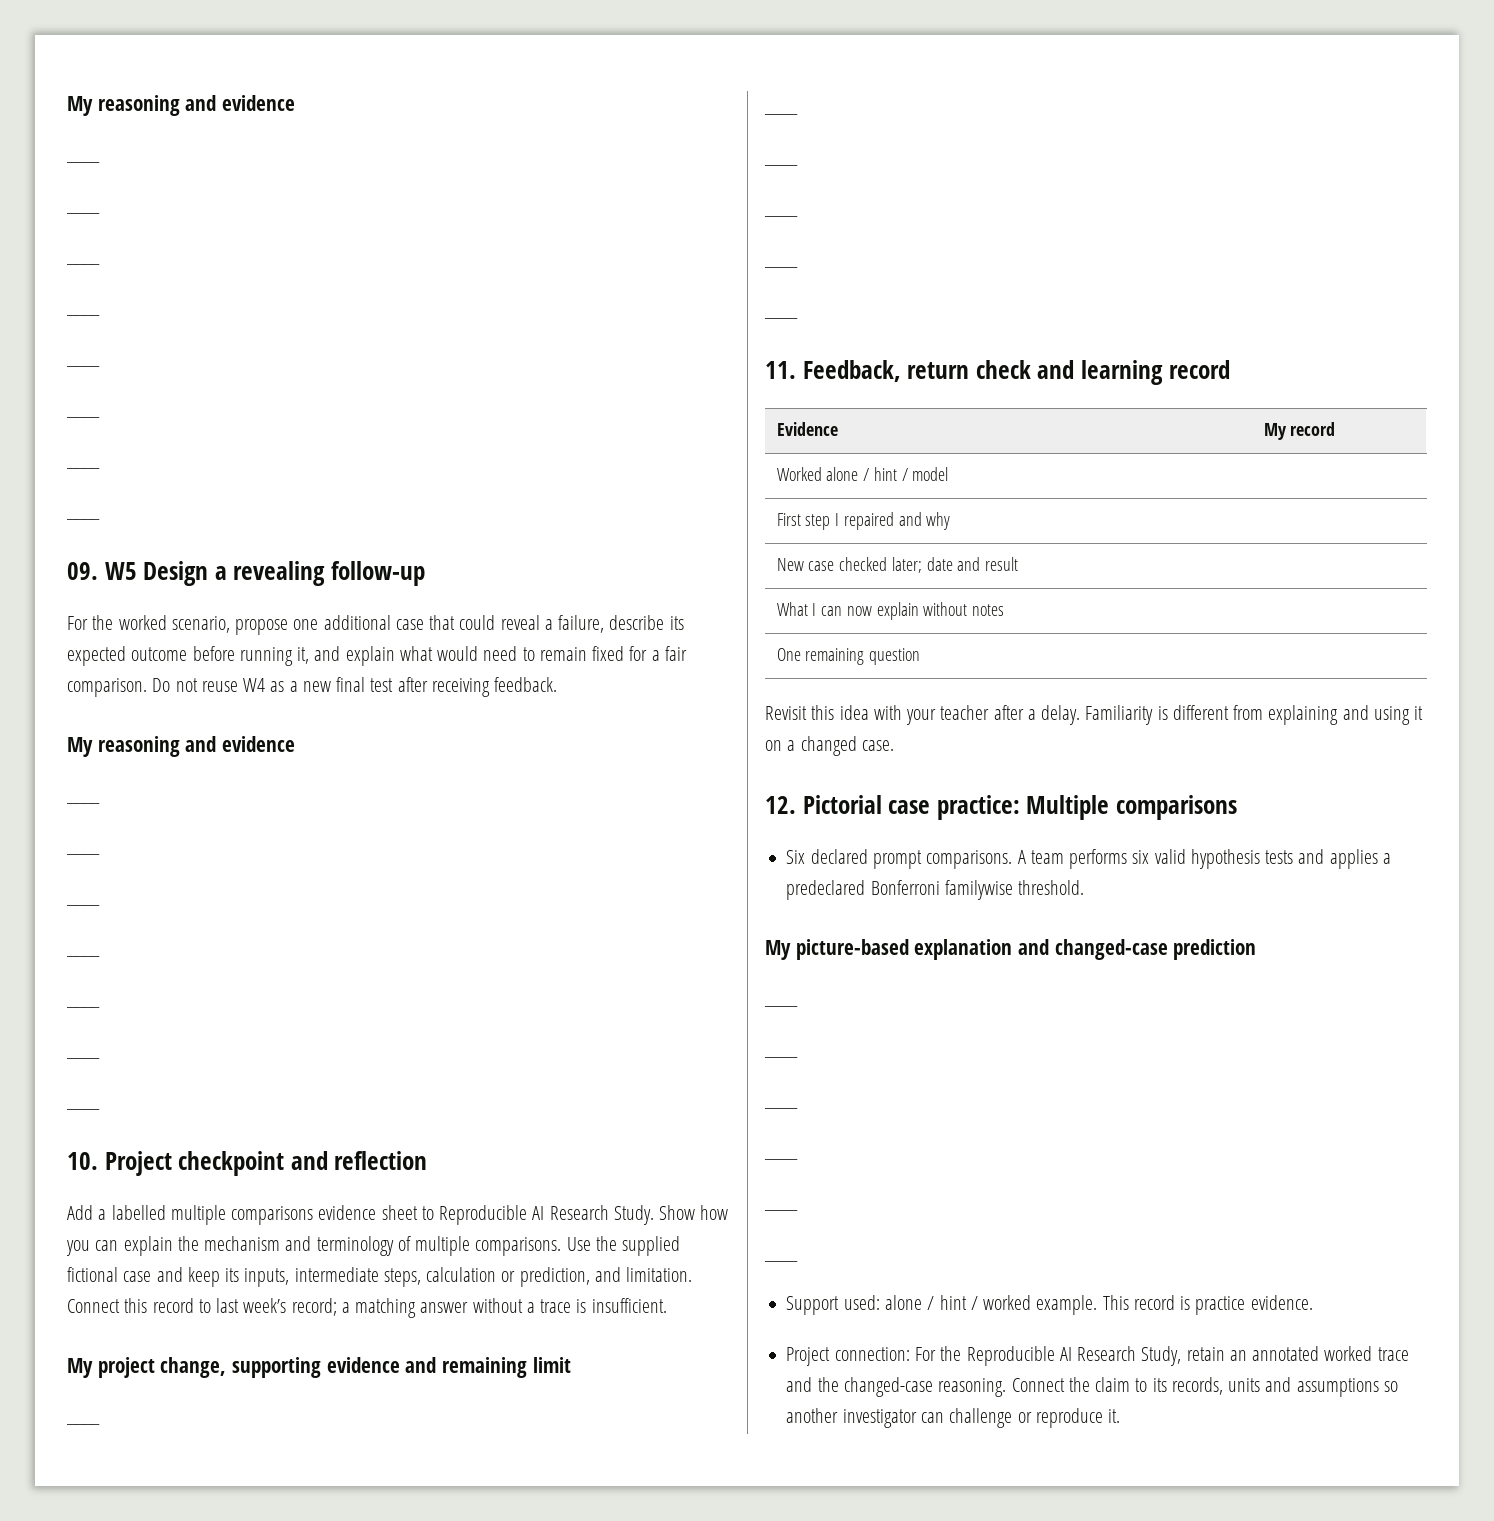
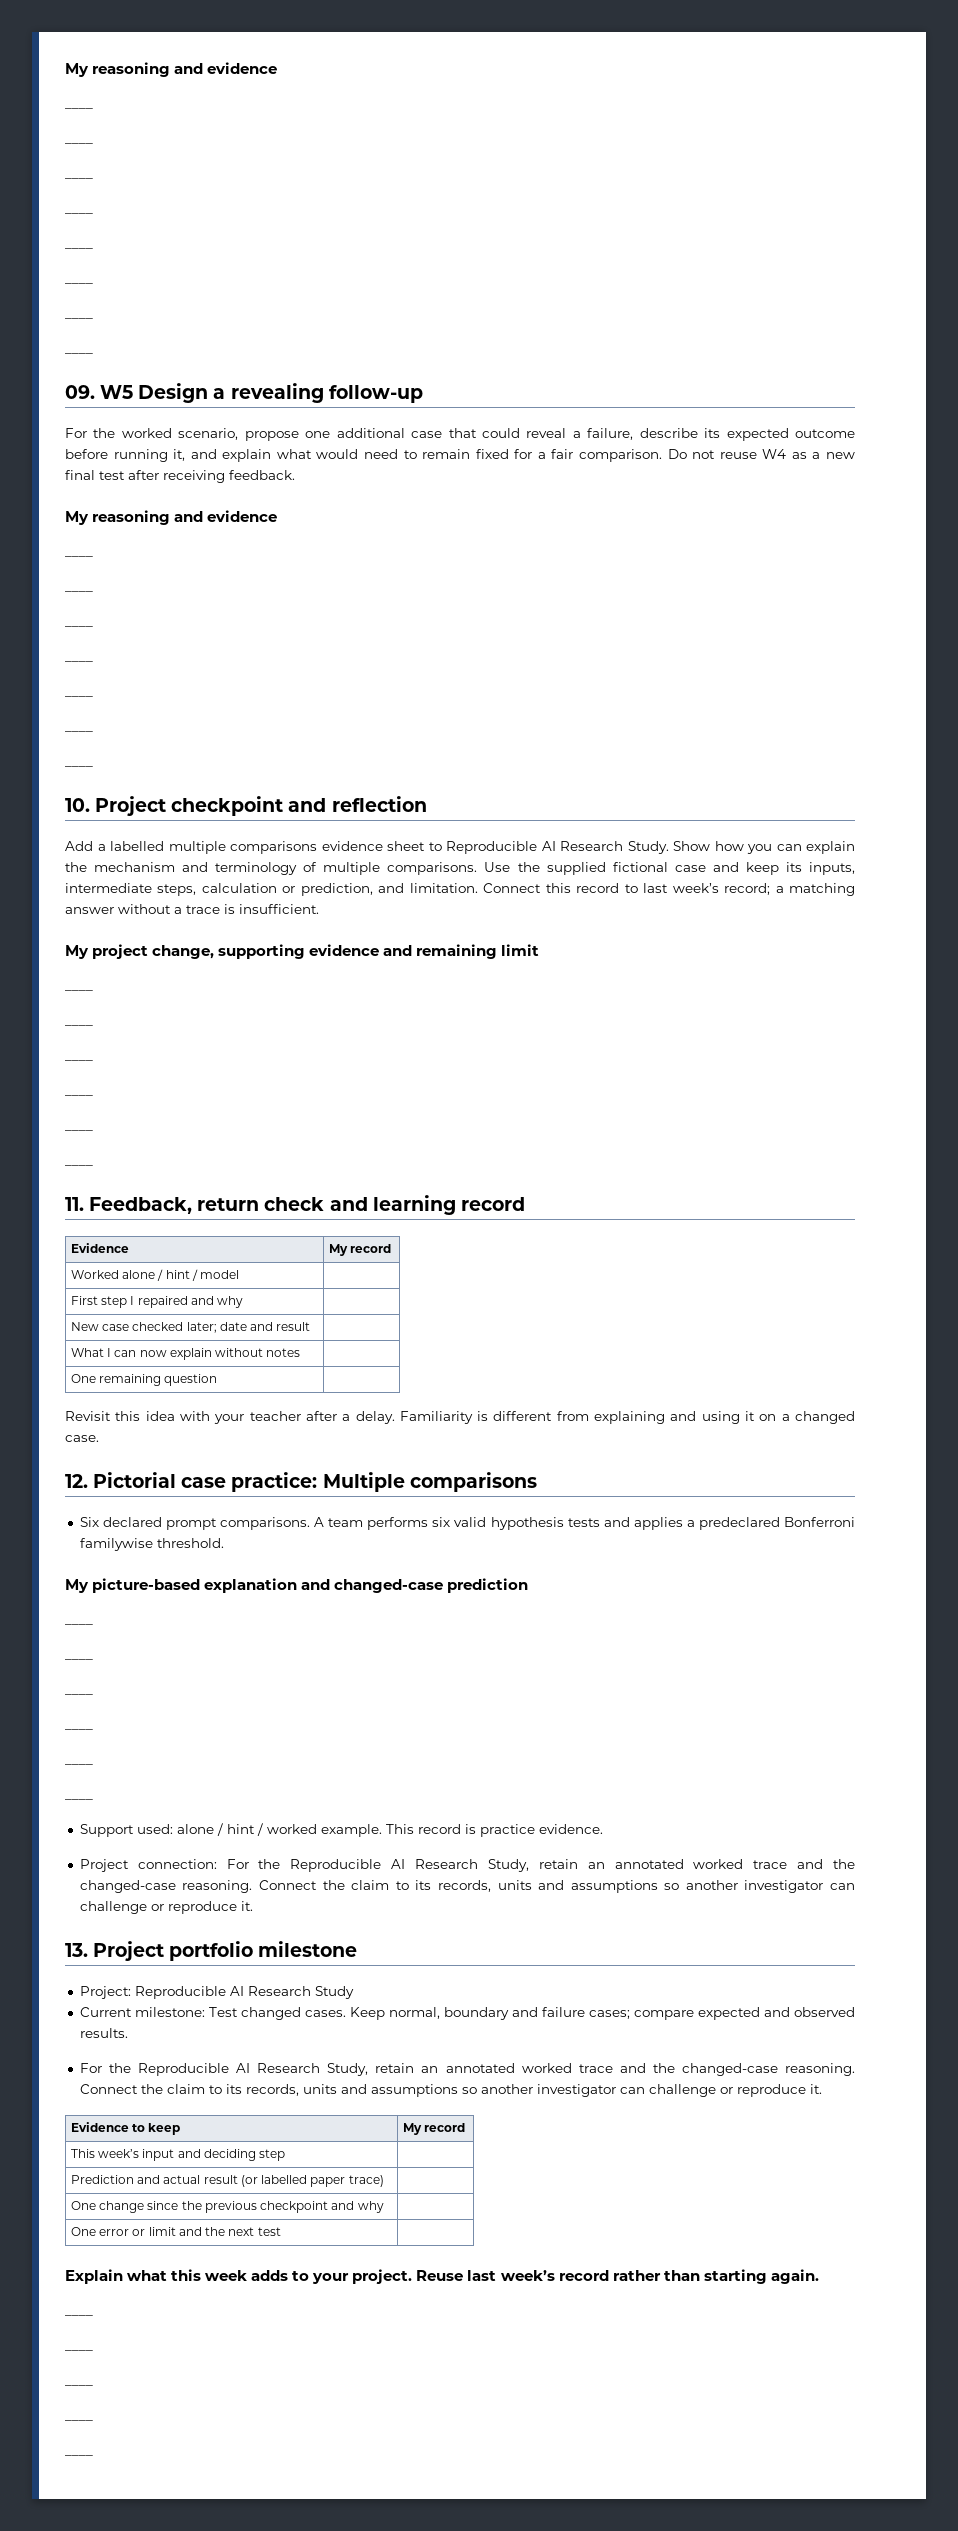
(1121, 1416) none -> [65,1941,358,1961] [79,1986,354,1999] [79,2007,855,2020] [79,2028,128,2038] [79,2063,855,2076] [79,2084,822,2097] [70,2122,181,2135] [402,2123,466,2135] [70,2149,286,2161] [70,2175,384,2187] [70,2201,384,2213] [70,2227,281,2236] [65,2269,819,2284] [65,2315,93,2316] [65,2350,93,2351] [65,2385,93,2386] [65,2420,93,2421] [65,2455,93,2456] // 13. Project portfolio milestone // Project: Reproducible AI Research Study // Current milestone: Test changed cases. Keep normal, boundary and failure cases; compare expected and observed results. // For the Reproducible AI Research Study, retain an annotated worked trace and the changed-case reasoning. Connect the claim to its records, units and assumptions so another investigator can challenge or reproduce it. // Evidence to keep | My record // This week’s input and deciding step | // Prediction and actual result (or labelled paper trace) | // One change since the previous checkpoint and why | // One error or limit and the next test | // Explain what this week adds to your project. Reuse last week’s record rather than starting again. // ____ // ____ // ____ // ____ // ____

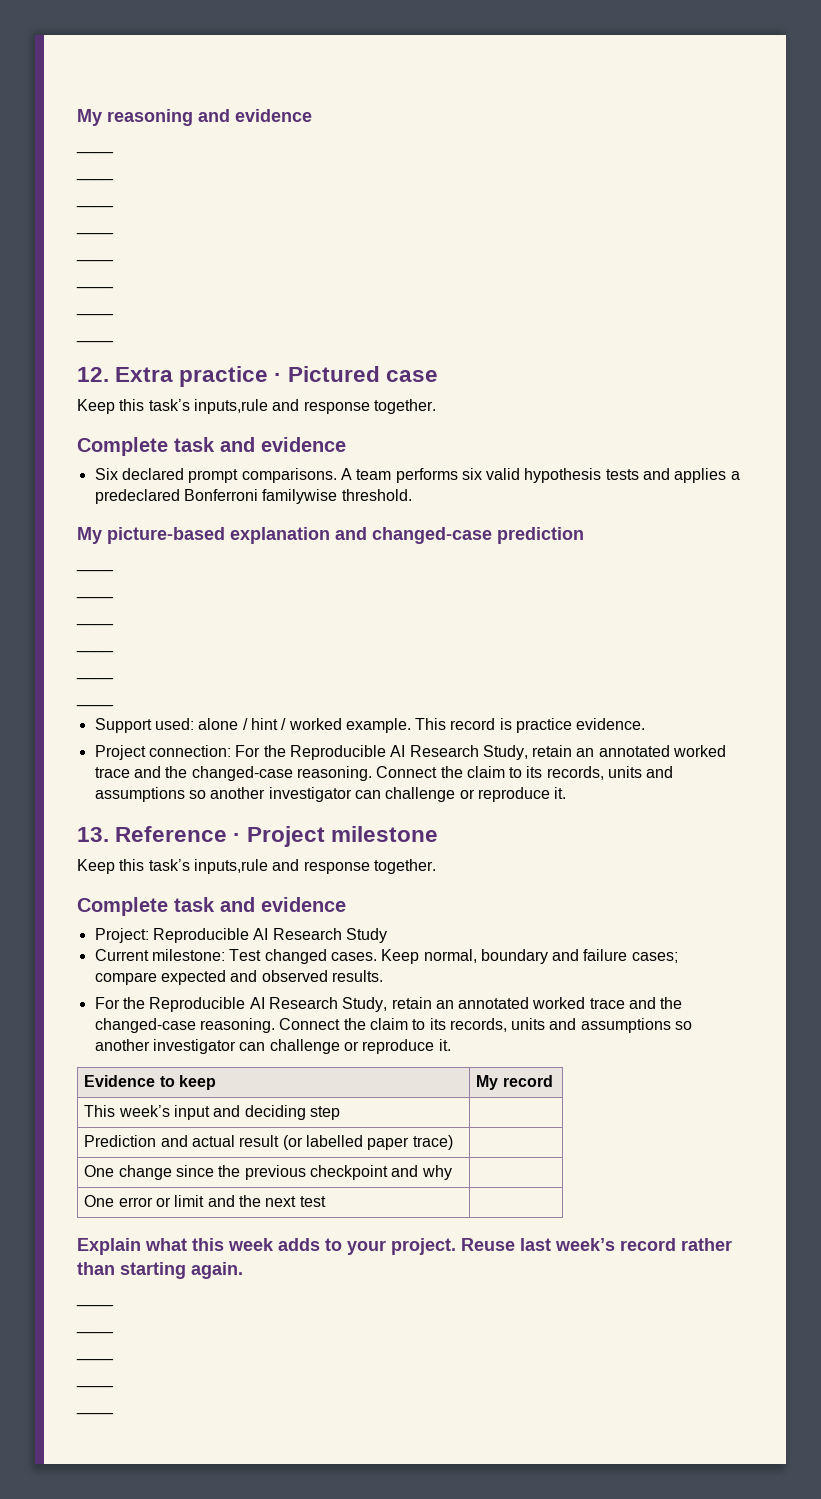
[65,383,423,403] [65,428,855,441] [65,449,855,462] [65,470,295,483] [65,510,278,525] [65,556,93,557] [65,591,93,592] [65,626,93,627] [65,661,93,662] [65,696,93,697] [65,731,93,732] [65,766,93,767] [65,796,427,816] [65,841,855,854] [65,862,856,875] [65,883,855,896] [65,904,319,914] [65,944,540,959] [65,990,93,991] [65,1025,93,1026] [65,1060,93,1061] [65,1095,93,1096] [65,1130,93,1131] [65,1165,93,1166] [65,1195,525,1215] [70,1243,129,1253] [328,1244,392,1256] [70,1269,240,1281] [70,1296,244,1308] [70,1322,311,1333] [70,1348,301,1360] [70,1374,218,1386] [65,1411,855,1424] [65,1435,99,1442] [65,1472,537,1492] 09. W5 Design a revealing follow-up // For the worked scenario, propose one additional case that could reveal a failure, describe its expected outcome before running it, and explain what would need to remain fixed for a fair comparison. Do not reuse W4 as a new final test after receiving feedback. // My reasoning and evidence // ____ // ____ // ____ // ____ // ____ // ____ // ____ // 10. Project checkpoint and reflection // Add a labelled multiple comparisons evidence sheet to Reproducible AI Research Study. Show how you can explain the mechanism and terminology of multiple comparisons. Use the supplied fictional case and keep its inputs, intermediate steps, calculation or prediction, and limitation. Connect this record to last week’s record; a matching answer without a trace is insufficient. // My project change, supporting evidence and remaining limit // ____ // ____ // ____ // ____ // ____ // ____ // 11. Feedback, return check and learning record // Evidence | My record // Worked alone / hint / model | // First step I repaired and why | // New case checked later; date and result | // What I can now explain without notes | // One remaining question | // Revisit this idea with your teacher after a delay. Familiarity is different from explaining and using it on a changed case. // 12. Pictorial case practice: Multiple comparisons -> [77,366,439,387] [77,399,436,414] [77,437,346,456] 12. Extra practice · Pictured case // Keep this task’s inputs,rule and response together. // Complete task and evidence
[93,1941,358,1961] Project portfolio milestone -> [115,826,439,847] [77,859,436,874] [77,897,346,916] Reference · Project milestone // Keep this task’s inputs,rule and response together. // Complete task and evidence

